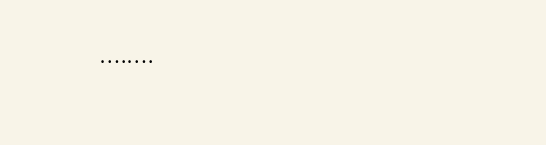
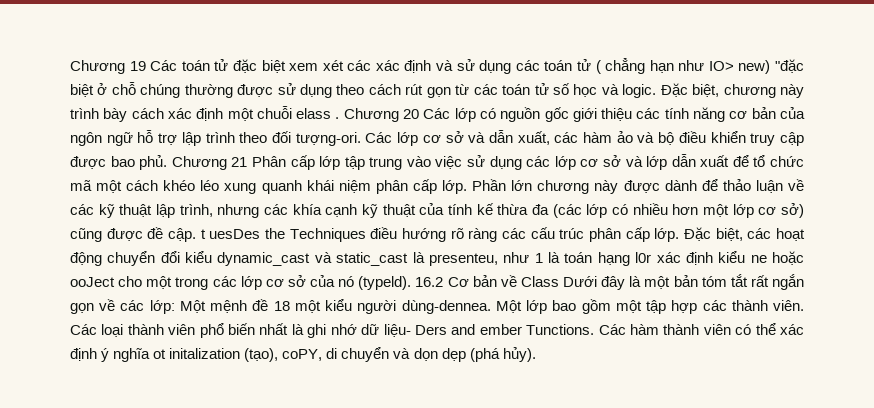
[99,60,153,63] ….…. -> [70,58,805,74] [70,82,804,98] [70,106,806,122] [70,130,805,146] [70,154,805,170] [70,179,804,194] [70,203,804,218] [70,227,805,242] [70,251,804,266] [70,274,804,290] [70,299,804,314] [70,323,804,338] [70,347,536,362] Chương 19 Các toán tử đặc biệt xem xét các xác định và sử dụng các toán tử ( chẳng hạn như IO> new) "đặc biệt ở chỗ chúng thường được sử dụng theo cách rút gọn từ các toán tử số học và logic. Đặc biệt, chương này trình bày cách xác định một chuỗi elass . Chương 20 Các lớp có nguồn gốc giới thiệu các tính năng cơ bản của ngôn ngữ hỗ trợ lập trình theo đối tượng-ori. Các lớp cơ sở và dẫn xuất, các hàm ảo và bộ điều khiển truy cập được bao phủ. Chương 21 Phân cấp lớp tập trung vào việc sử dụng các lớp cơ sở và lớp dẫn xuất để tổ chức mã một cách khéo léo xung quanh khái niệm phân cấp lớp. Phần lớn chương này được dành để thảo luận về các kỹ thuật lập trình, nhưng các khía cạnh kỹ thuật của tính kế thừa đa (các lớp có nhiều hơn một lớp cơ sở) cũng được đề cập. t uesDes the Techniques điều hướng rõ ràng các cấu trúc phân cấp lớp. Đặc biệt, các hoạt động chuyển đổi kiểu dynamic_cast và static_cast là presenteu, như 1 là toán hạng l0r xác định kiểu ne hoặc ooJect cho một trong các lớp cơ sở của nó (typeld). 16.2 Cơ bản về Class Dưới đây là một bản tóm tắt rất ngắn gọn về các lớp: Một mệnh đề 18 một kiểu người dùng-dennea. Một lớp bao gồm một tập hợp các thành viên. Các loại thành viên phổ biến nhất là ghi nhớ dữ liệu- Ders and ember Tunctions. Các hàm thành viên có thể xác định ý nghĩa ot initalization (tạo), coPY, di chuyển và dọn dẹp (phá hủy).

